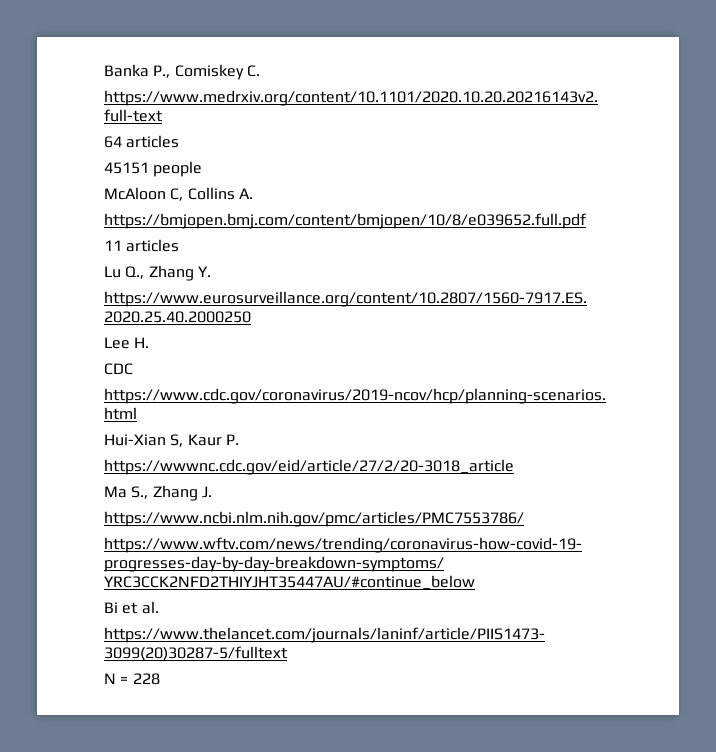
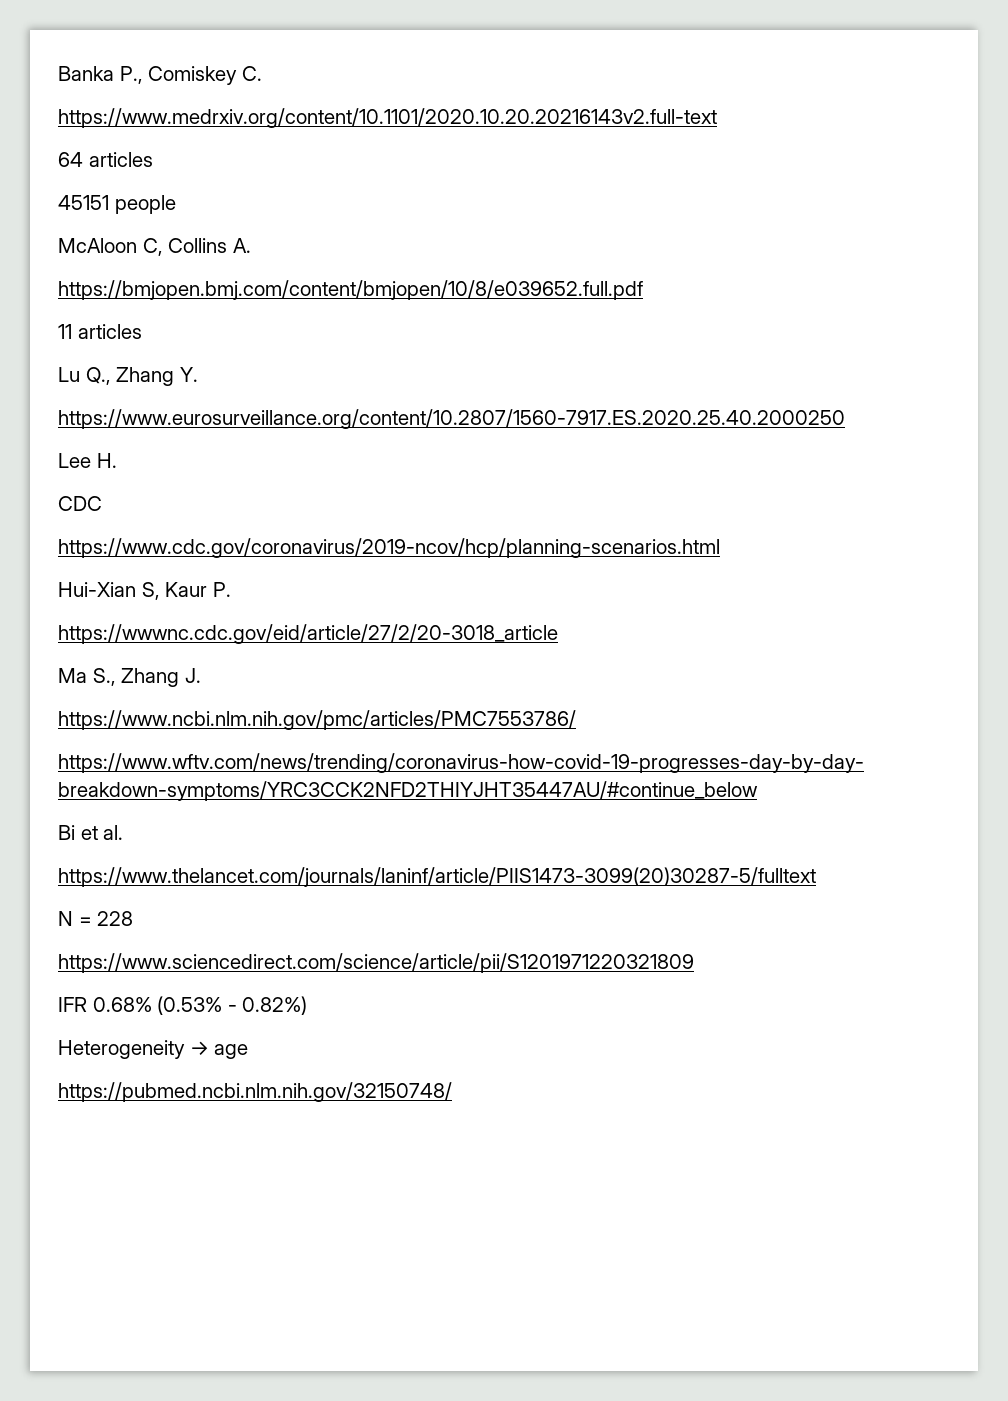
(160, 679) none -> [58,953,694,973] [58,996,308,1015] [58,1040,249,1059] [58,1082,452,1102] // https://www.sciencedirect.com/science/article/pii/S1201971220321809 // IFR 0.68% (0.53% - 0.82%) // Heterogeneity → age // https://pubmed.ncbi.nlm.nih.gov/32150748/

